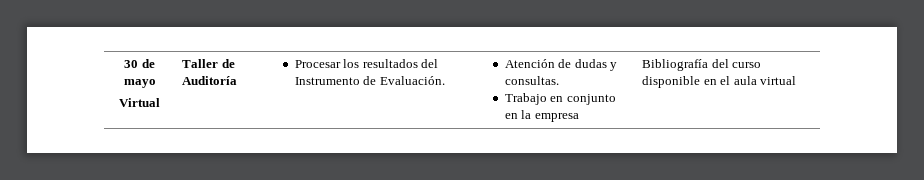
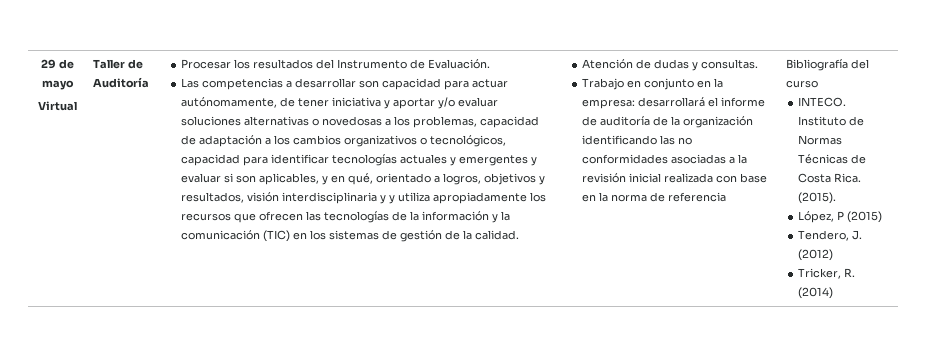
[124,60,139,68] 30 -> [40,59,56,69] 29
(445, 80) none -> [181,78,509,90] [181,97,499,109] [181,116,540,128] [181,135,507,147] [181,154,538,166] [181,173,546,185] [181,192,547,204] [181,211,511,223] [181,230,520,242] // Las competencias a desarrollar son capacidad para actuar autónomamente, de tener iniciativa y aportar y/o evaluar soluciones alternativas o novedosas a los problemas, capacidad de adaptación a los cambios organizativos o tecnológicos, capacidad para identificar tecnologías actuales y emergentes y evaluar si son aplicables, y en qué, orientado a logros, objetivos y resultados, visión interdisciplinaria y y utiliza apropiadamente los recursos que ofrecen las tecnologías de la información y la comunicación (TIC) en los sistemas de gestión de la calidad.
[534,113,579,122] [642,59,762,71] [642,76,797,88] empresa | Bibliografía del curso disponible en el aula virtual -> [582,97,766,109] [582,116,754,128] [582,135,693,145] [582,154,748,164] [582,173,768,183] [582,192,727,202] [786,59,870,71] [786,80,819,88] [798,97,847,107] [798,116,865,126] [798,135,843,145] [798,154,867,164] [798,173,862,183] [798,192,837,204] [798,211,883,223] [798,230,863,241] [798,249,834,261] [798,268,856,279] [798,287,834,299] empresa: desarrollará el informe de auditoría de la organización identificando las no conformidades asociadas a la revisión inicial realizada con base en la norma de referencia | Bibliografía del curso // INTECO. Instituto de Normas Técnicas de Costa Rica. (2015). // López, P (2015) // Tendero, J. (2012) // Tricker, R. (2014)

